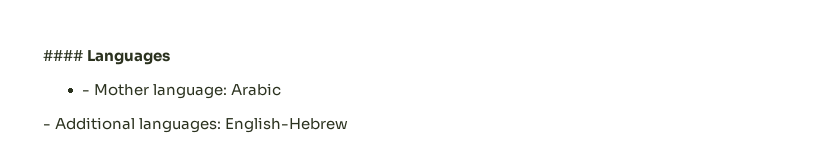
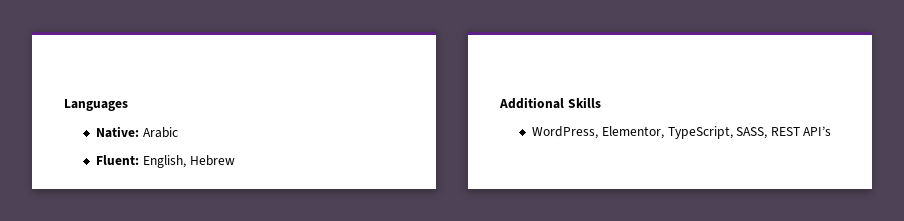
[43,50,83,61] #### -> (64, 105) none
[81,83,281,99] [43,117,349,133] - Mother language: Arabic // - Additional languages: English-Hebrew -> [96,126,178,138] [96,155,235,168] [499,97,601,109] [532,126,832,139] Native: Arabic // Fluent: English, Hebrew // Additional Skills // WordPress, Elementor, TypeScript, SASS, REST API’s

